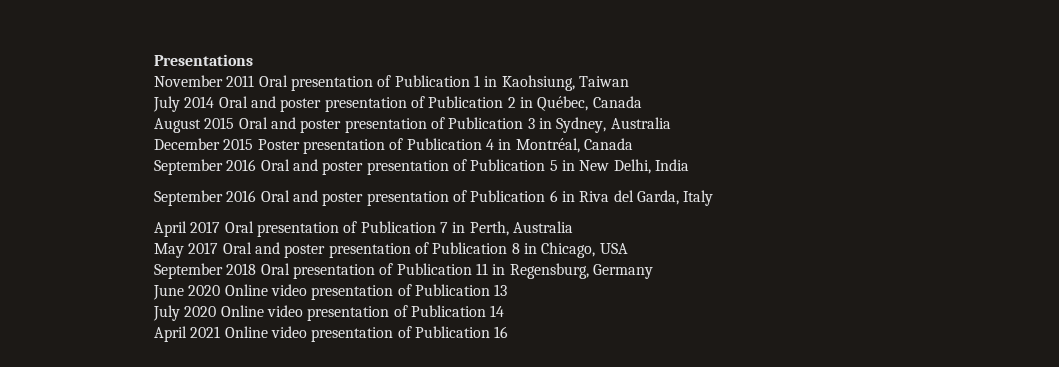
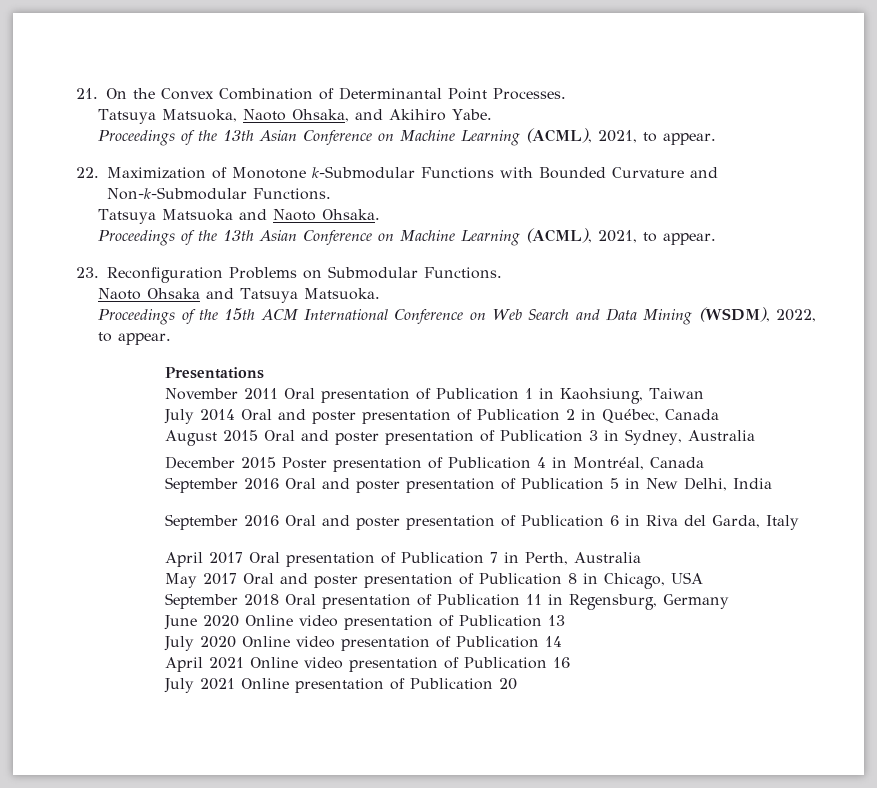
(154, 60) none -> [76,87,566,100] [98,109,493,124] [98,128,717,146] [76,166,718,179] [107,187,331,200] [98,209,381,224] [98,228,717,246] [76,266,502,283] [98,288,381,303] [98,307,816,325] [98,332,172,345] 21. On the Convex Combination of Determinantal Point Processes. // Tatsuya Matsuoka, Naoto Ohsaka, and Akihiro Yabe. // Proceedings of the 13th Asian Conference on Machine Learning (ACML), 2021, to appear. // 22. Maximization of Monotone k-Submodular Functions with Bounded Curvature and Non-k-Submodular Functions. // Tatsuya Matsuoka and Naoto Ohsaka. // Proceedings of the 13th Asian Conference on Machine Learning (ACML), 2021, to appear. // 23. Reconfiguration Problems on Submodular Functions. // Naoto Ohsaka and Tatsuya Matsuoka. // Proceedings of the 15th ACM International Conference on Web Search and Data Mining (WSDM), 2022, to appear. //
(509, 332) none -> [163,678,517,693] // July 2021 Online presentation of Publication 20

